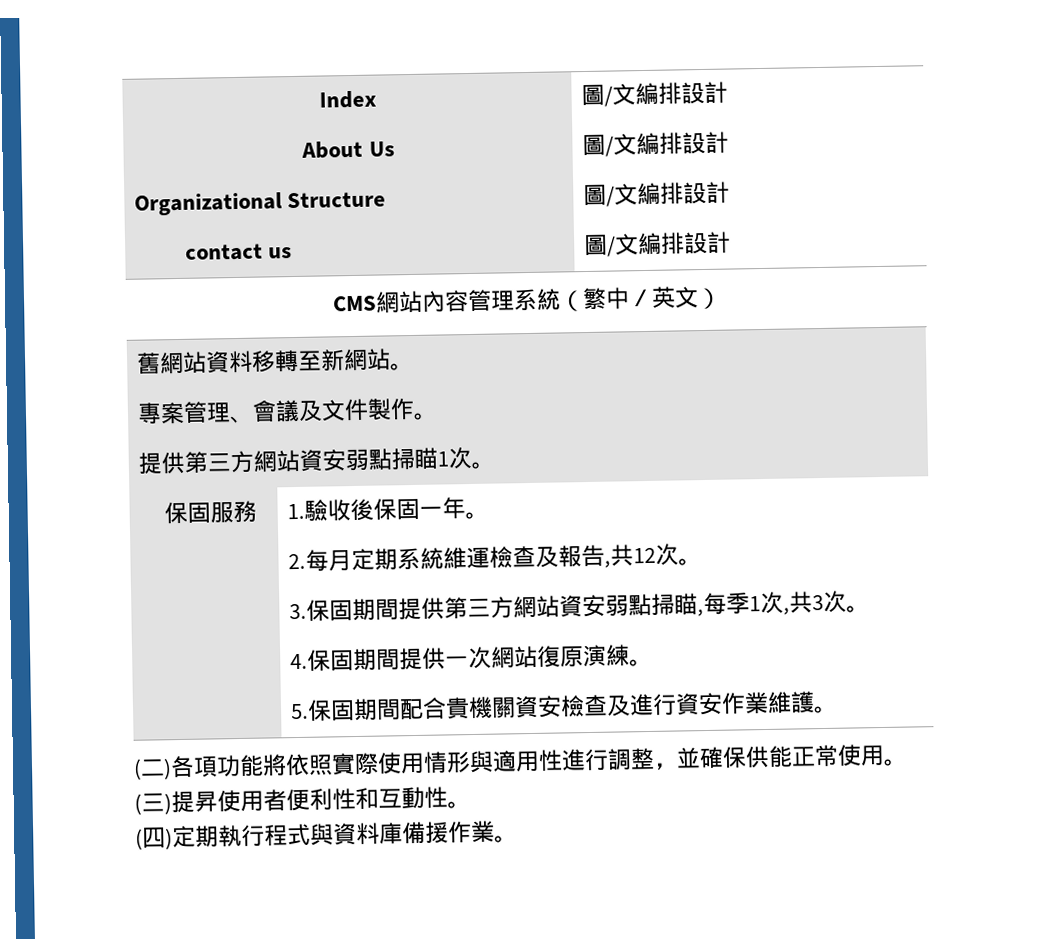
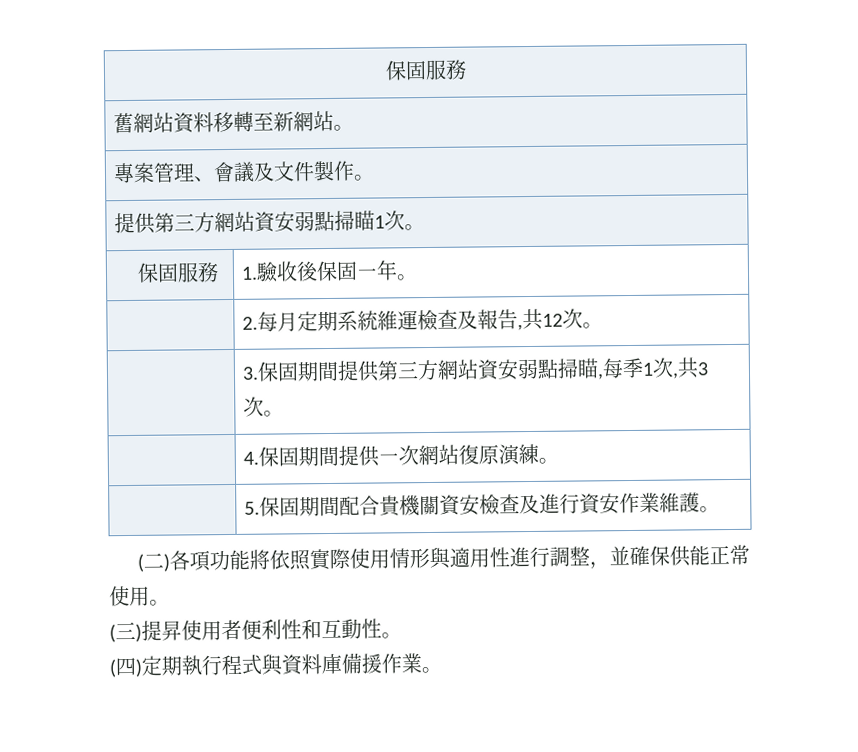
[318,90,377,109] [580,81,728,107] [301,140,395,159] [581,131,729,157] [133,191,386,216] [582,181,730,207] [185,243,293,261] [582,231,731,257] [332,286,722,314] Index | 圖/文編排設計 // About Us | 圖/文編排設計 // Organizational Structure | 圖/文編排設計 // contact us | 圖/文編排設計 // CMS網站內容管理系統（繁中／英文） -> [384,59,467,81] 保固服務

